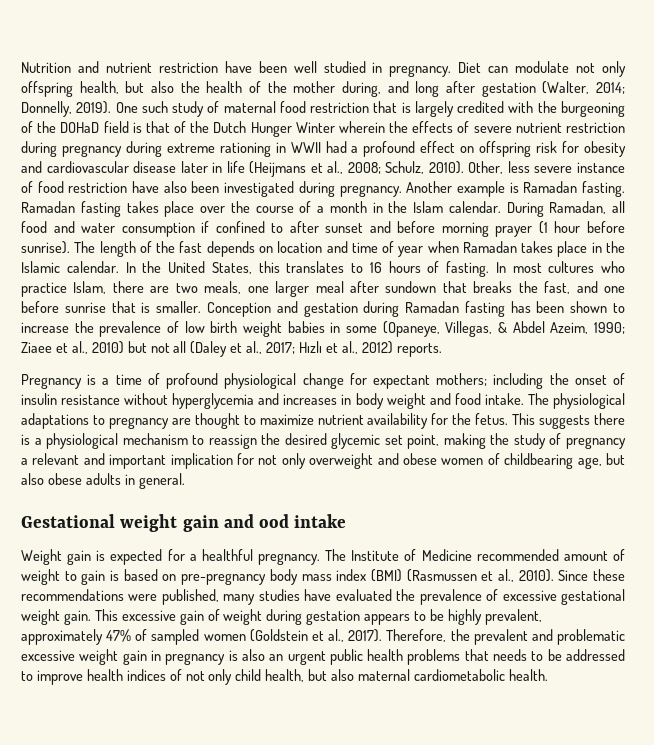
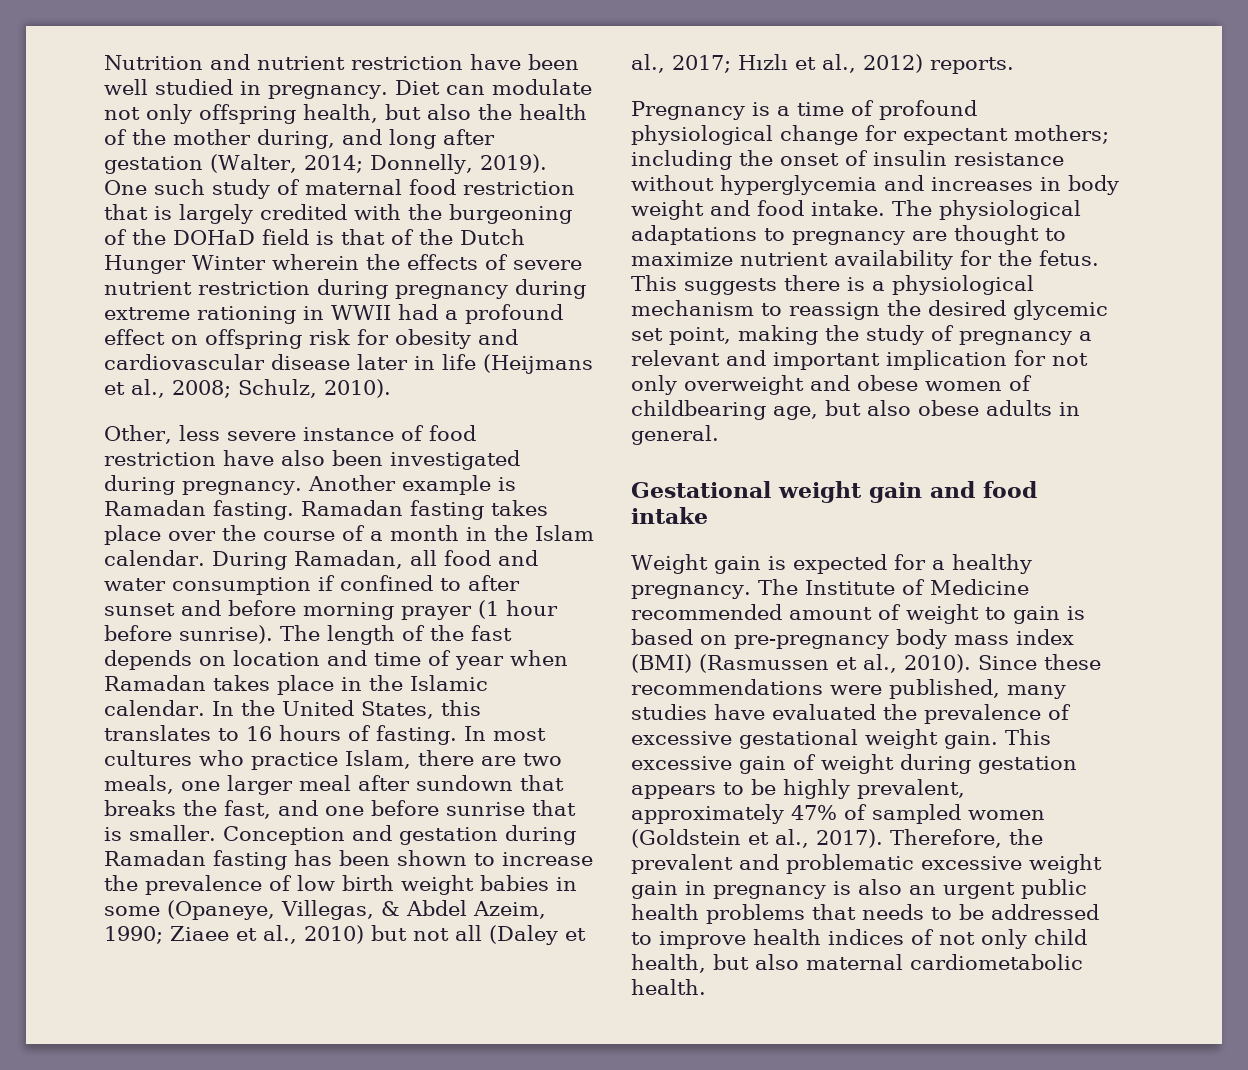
(464, 167) none -> (391, 388) //
[259,514,290,528] ood -> [983,481,1037,498] food
[201,549,253,561] healthful -> [951,554,1032,574] healthy

